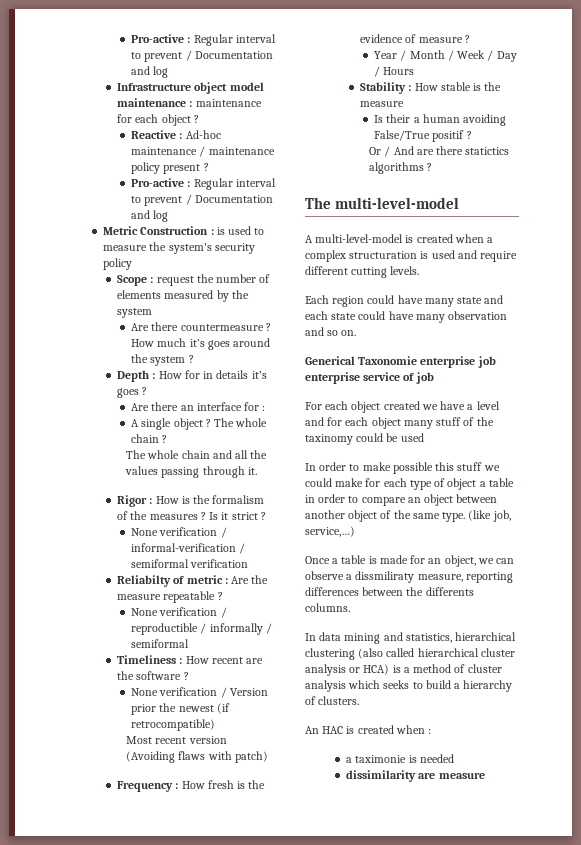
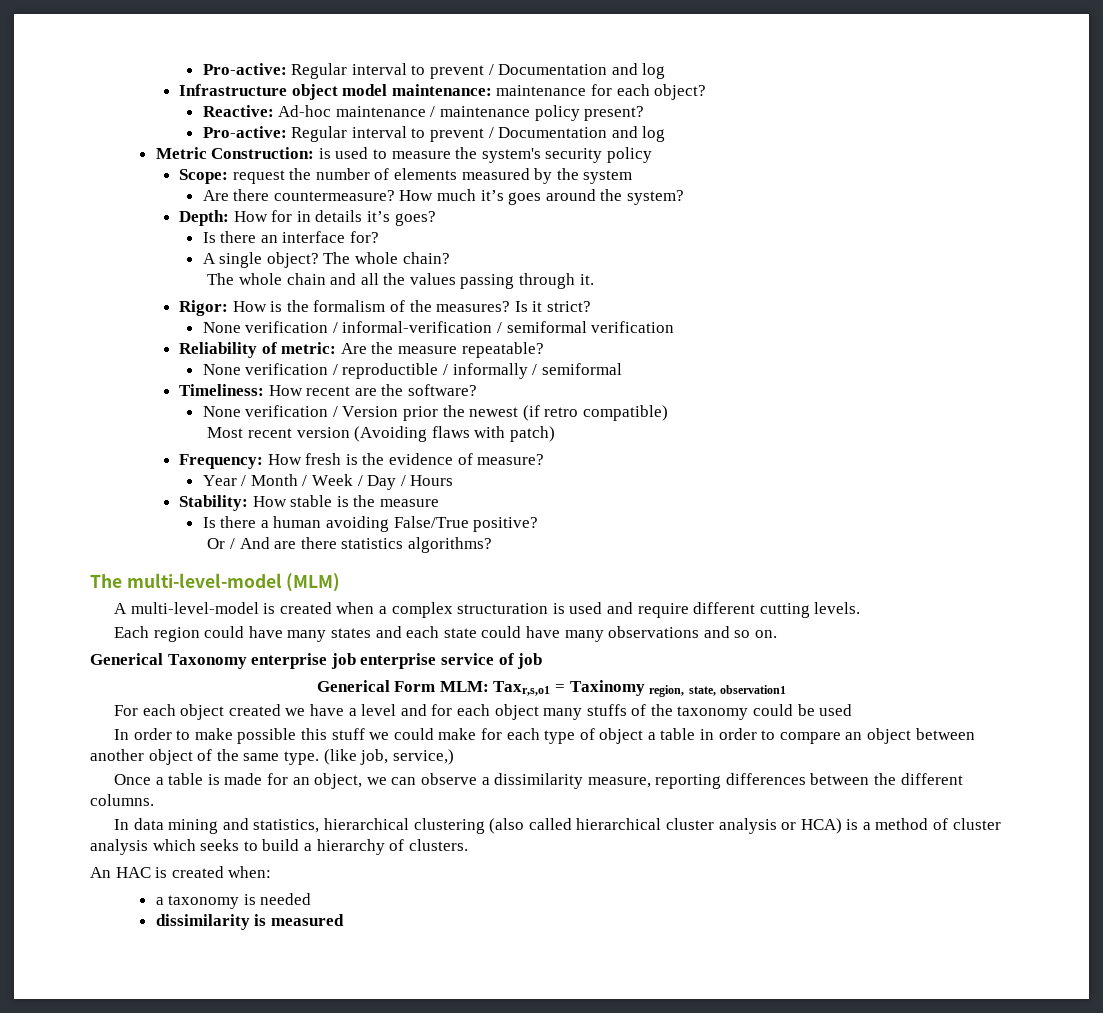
[131,34,191,43] Pro-active : -> [202,63,287,75] Pro-active:
[117,98,193,107] maintenance : -> [391,84,492,96] maintenance:
[161,114,199,126] [131,130,183,139] object ? // Reactive : -> [654,84,707,100] [202,105,274,117] object? // Reactive:
[163,163,209,174] [131,178,191,187] present ? // Pro-active : -> [584,106,645,121] [202,126,287,138] present? // Pro-active:
[140,226,214,235] Construction : -> [211,147,315,159] Construction:
[117,275,154,286] Scope : -> [179,169,229,184] Scope:
[180,323,271,331] countermeasure ? -> [273,190,395,201] countermeasure?
[150,355,194,366] [117,370,156,382] system ? // Depth : -> [626,190,684,205] [179,210,230,226] system? // Depth:
[117,387,148,398] [131,403,150,411] goes ? // Are -> [394,211,436,226] [202,232,216,243] goes? // Is
[244,402,266,411] for : -> [349,231,379,243] for?
[173,418,268,430] [131,434,168,443] object ? The whole chain ? -> [266,252,450,268] object? The whole chain?
[117,495,153,507] Rigor : -> [179,300,229,316] Rigor:
[149,512,266,520] measures ? Is it strict ? -> [436,301,591,312] measures? Is it strict?
[117,575,228,587] Reliabilty of metric : -> [179,342,337,358] Reliability of metric:
[163,591,223,603] repeatable ? -> [461,342,544,358] repeatable?
[117,655,183,664] Timeliness : -> [179,384,265,396] Timeliness:
[136,671,189,680] software ? -> [408,384,478,396] software?
[131,719,216,731] retrocompatible) -> [544,405,668,421] retro compatible)
[117,781,179,792] Frequency : -> [179,454,264,469] Frequency:
[418,35,470,43] measure ? -> [477,454,545,465] measure?
[360,82,412,94] Stability : -> [179,495,249,511] Stability:
[386,114,411,123] their -> [220,516,257,528] there
[432,130,472,142] positif ? -> [473,517,539,532] positive?
[465,147,510,155] [369,162,433,174] statictics algorithms ? -> [341,537,492,553] statistics algorithms?
(460, 203) none -> [286,573,341,592] (MLM)
[457,297,483,304] state -> [330,628,371,638] states
[448,311,508,320] observation -> [608,626,700,638] observations
[358,356,418,365] Taxonomie -> [167,654,247,669] Taxonomy
(434, 378) none -> [316,680,787,697] // Generical Form MLM: Taxr,s,o1 = Taxinomy region, state, observation1
[436,417,494,426] [305,434,353,445] stuff of the taxinomy -> [586,704,749,720] stuffs of the taxonomy
[305,526,355,537] service,…) -> [392,749,454,765] service,)
[355,571,415,583] dissmiliraty -> [494,773,584,789] dissimilarity
[425,587,474,596] differents -> [900,773,963,785] different
[395,725,432,734] [346,755,407,763] when : // a taximonie -> [228,866,272,878] [155,895,240,909] when: // a taxonomy
[418,772,485,779] are measure -> [254,914,344,926] is measured

